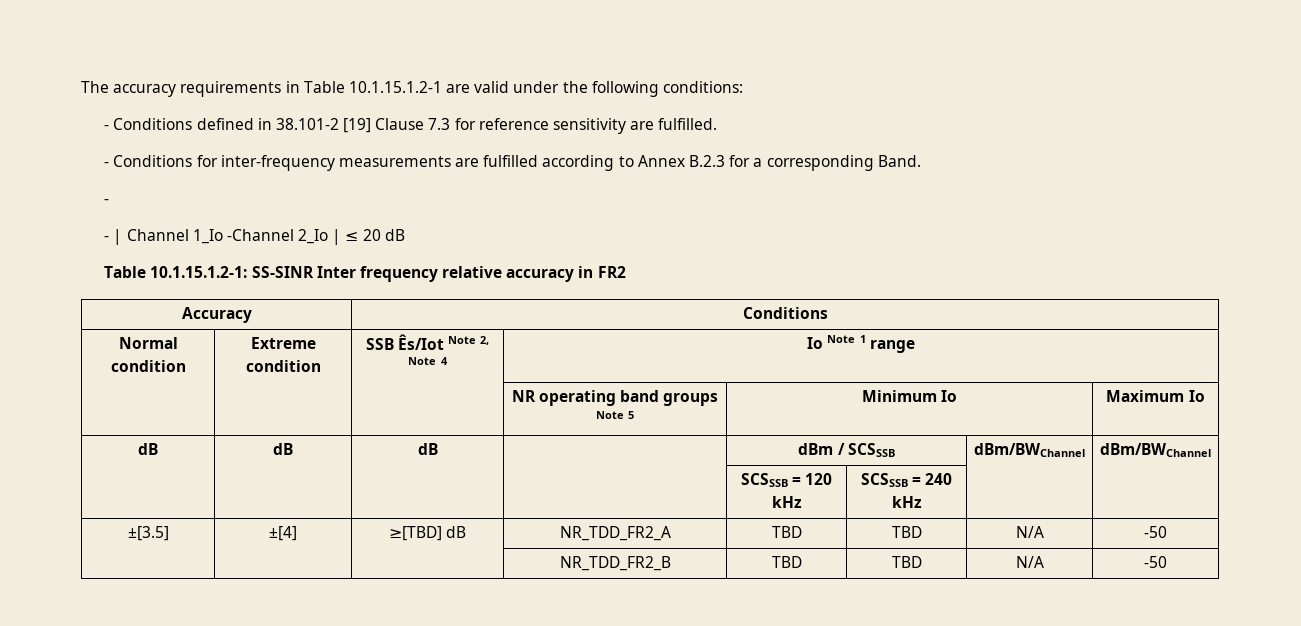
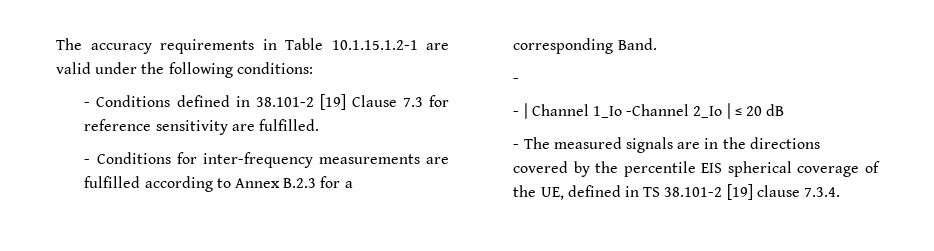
[104,266,626,282] [181,307,252,323] [742,307,828,319] [118,337,178,349] [110,360,186,372] [250,337,316,349] [245,360,321,372] [365,334,490,350] [408,357,448,365] [807,335,915,353] [511,390,719,406] [595,411,635,419] [861,390,958,402] [1106,390,1205,402] [138,443,158,455] [273,443,293,455] [417,443,438,455] [798,443,895,457] [974,443,1085,457] [1100,443,1211,457] [740,473,833,487] [771,496,802,508] [860,473,953,487] [891,496,922,508] [127,526,169,541] [269,526,297,541] [388,526,467,541] [559,526,671,541] [771,526,802,538] [891,526,922,538] [1015,526,1044,538] [1144,526,1167,538] [559,556,671,571] [771,556,802,568] [891,556,922,568] [1015,556,1044,568] [1144,556,1167,568] Table 10.1.15.1.2-1: SS-SINR Inter frequency relative accuracy in FR2 // Accuracy | Conditions // Normal condition | Extreme condition | SSB Ês/Iot Note 2, Note 4 | Io Note 1 range // | | | NR operating band groups Note 5 | Minimum Io | Maximum Io // dB | dB | dB | | dBm / SCSSSB | dBm/BWChannel | dBm/BWChannel // | | | | SCSSSB = 120 kHz | SCSSSB = 240 kHz | | // ±[3.5] | ±[4] | ≥[TBD] dB | NR_TDD_FR2_A | TBD | TBD | N/A | -50 // | | | NR_TDD_FR2_B | TBD | TBD | N/A | -50 -> [513,137,820,153] [513,161,880,177] [513,184,840,200] - The measured signals are in the directions covered by the percentile EIS spherical coverage of the UE, defined in TS 38.101-2 [19] clause 7.3.4.

